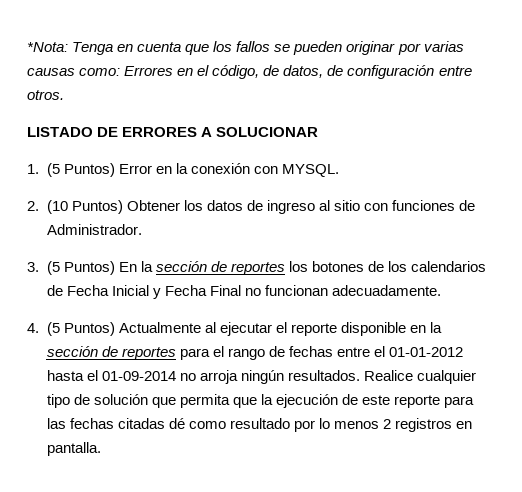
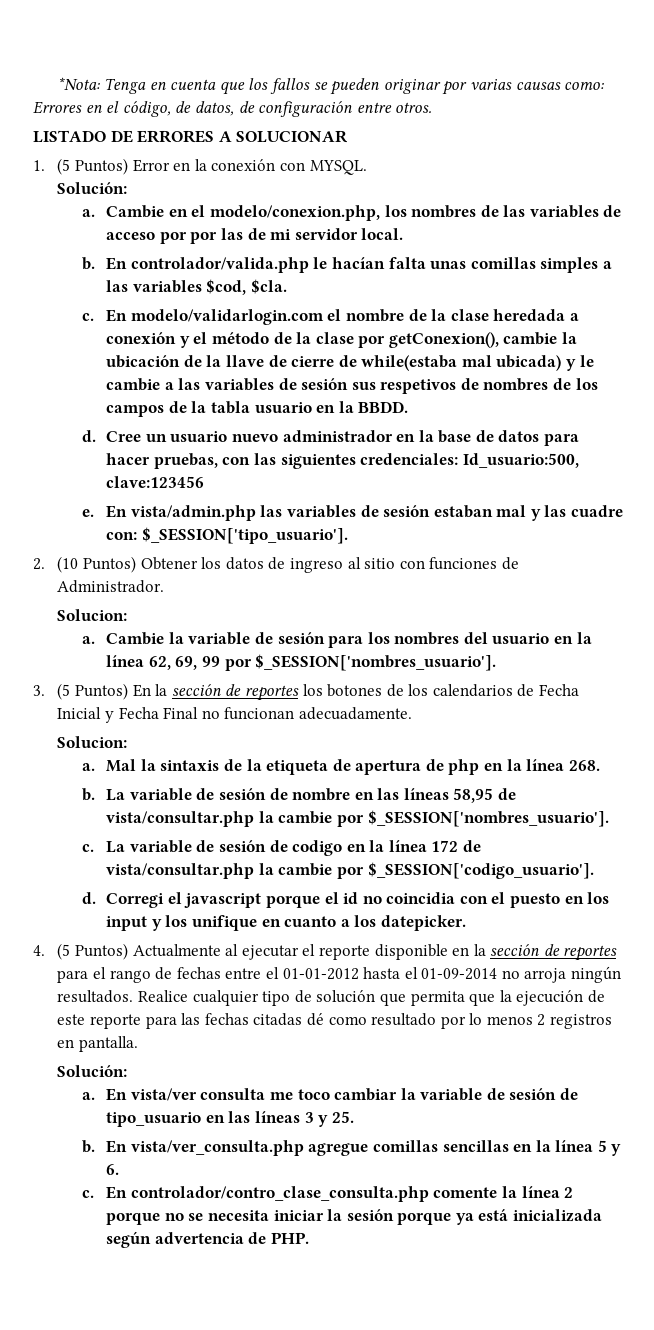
(339, 170) none -> [57,182,128,194] [81,205,622,221] [106,228,404,244] [81,257,612,273] [106,279,287,295] [81,309,579,325] [106,332,578,348] [106,355,594,371] [106,378,598,394] [106,401,409,417] [81,430,580,446] [106,453,579,469] [106,476,205,488] [81,505,624,521] [106,527,348,544] // Solución: // a. Cambie en el modelo/conexion.php, los nombres de las variables de acceso por por las de mi servidor local. // b. En controlador/valida.php le hacían falta unas comillas simples a las variables $cod, $cla. // c. En modelo/validarlogin.com el nombre de la clase heredada a conexión y el método de la clase por getConexion(), cambie la ubicación de la llave de cierre de while(estaba mal ubicada) y le cambie a las variables de sesión sus respetivos de nombres de los campos de la tabla usuario en la BBDD. // d. Cree un usuario nuevo administrador en la base de datos para hacer pruebas, con las siguientes credenciales: Id_usuario:500, clave:123456 // e. En vista/admin.php las variables de sesión estaban mal y las cuadre con: $_SESSION['tipo_usuario'].
(142, 229) none -> [57,609,128,621] [81,632,592,648] [106,654,497,671] // Solucion: // a. Cambie la variable de sesión para los nombres del usuario en la línea 62, 69, 99 por $_SESSION['nombres_usuario'].
(441, 290) none -> [57,736,128,748] [81,759,600,775] [81,788,517,803] [106,810,609,827] [81,840,482,856] [106,862,594,879] [81,892,610,908] [106,915,466,931] // Solucion: // a. Mal la sintaxis de la etiqueta de apertura de php en la línea 268. // b. La variable de sesión de nombre en las líneas 58,95 de vista/consultar.php la cambie por $_SESSION['nombres_usuario']. // c. La variable de sesión de codigo en la línea 172 de vista/consultar.php la cambie por $_SESSION['codigo_usuario']. // d. Corregi el javascript porque el id no coincidia con el puesto en los input y los unifique en cuanto a los datepicker.
(101, 449) none -> [57,1065,128,1077] [81,1088,579,1101] [106,1111,354,1127] [81,1140,622,1156] [106,1164,120,1175] [81,1186,574,1202] [106,1209,603,1225] [106,1231,309,1248] // Solución: // a. En vista/ver consulta me toco cambiar la variable de sesión de tipo_usuario en las líneas 3 y 25. // b. En vista/ver_consulta.php agregue comillas sencillas en la línea 5 y 6. // c. En controlador/contro_clase_consulta.php comente la línea 2 porque no se necesita iniciar la sesión porque ya está inicializada según advertencia de PHP.

